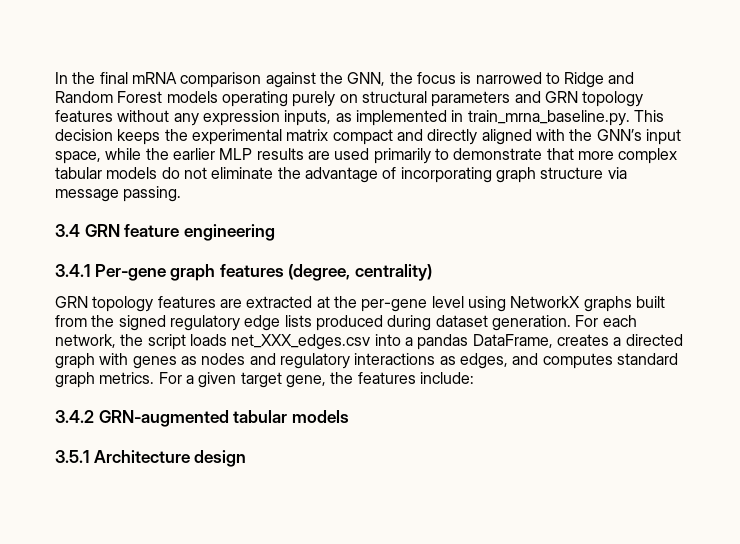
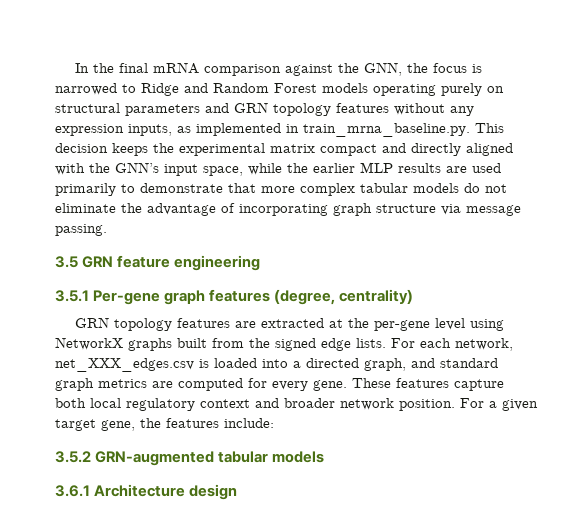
[55,224,80,237] 3.4 -> [55,256,78,268] 3.5
[55,264,90,277] 3.4.1 -> [55,290,89,302] 3.5.1
[169,315,637,331] [55,334,683,350] [55,353,678,369] [55,372,155,388] regulatory edge lists produced during dataset generation. For each network, the script loads net_XXX_edges.csv into a pandas DataFrame, creates a directed graph with genes as nodes and regulatory interactions as edges, and computes standard graph metrics. -> [321,338,513,351] [55,358,498,372] [55,378,504,391] [55,398,455,411] edge lists. For each network, net_XXX_edges.csv is loaded into a directed graph, and standard graph metrics are computed for every gene. These features capture both local regulatory context and broader network position.
[55,410,94,423] 3.4.2 -> [55,451,91,463] 3.5.2
[55,450,89,463] 3.5.1 -> [55,485,90,497] 3.6.1

